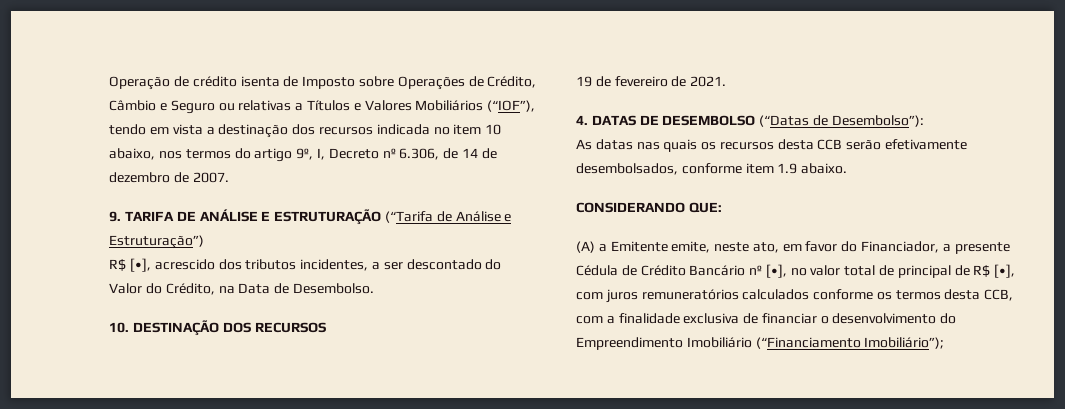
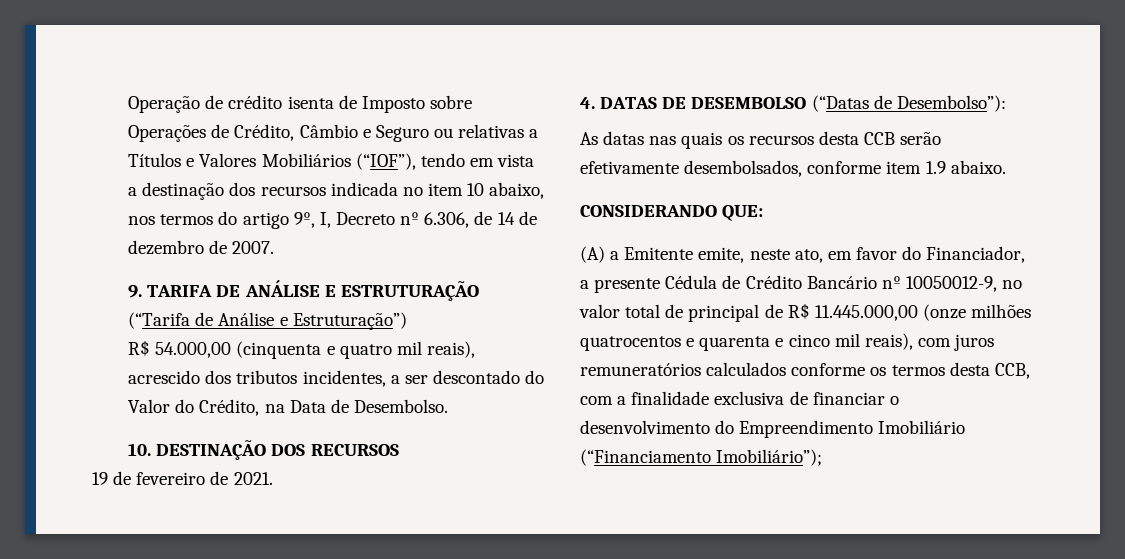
[130,258,152,272] [•], -> [155,341,475,359] 54.000,00 (cinquenta e quatro mil reais),
[765,264,787,278] [•], -> [905,276,997,292] 10050012-9,
[994,264,1016,278] [•], -> [814,304,1032,321] [580,333,913,351] 11.445.000,00 (onze milhões quatrocentos e quarenta e cinco mil reais),

